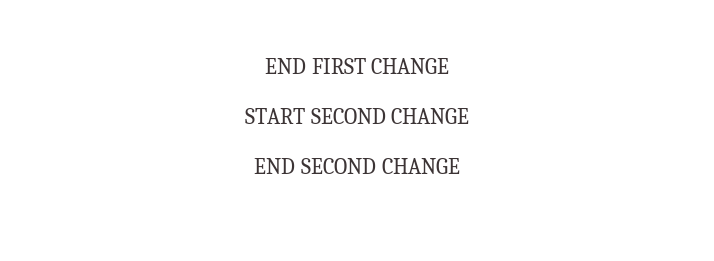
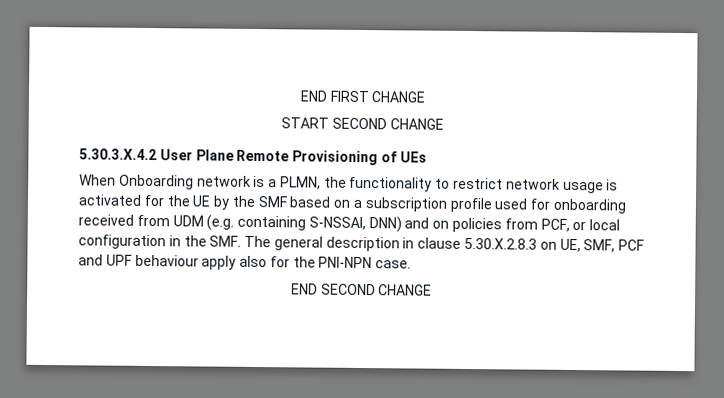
(470, 116) none -> [79,148,427,166] [79,174,619,194] [78,194,627,214] [78,214,621,233] [78,234,645,253] [78,254,412,270] // 5.30.3.X.4.2 User Plane Remote Provisioning of UEs // When Onboarding network is a PLMN, the functionality to restrict network usage is activated for the UE by the SMF based on a subscription profile used for onboarding received from UDM (e.g. containing S-NSSAI, DNN) and on policies from PCF, or local configuration in the SMF. The general description in clause 5.30.X.2.8.3 on UE, SMF, PCF and UPF behaviour apply also for the PNI-NPN case.

